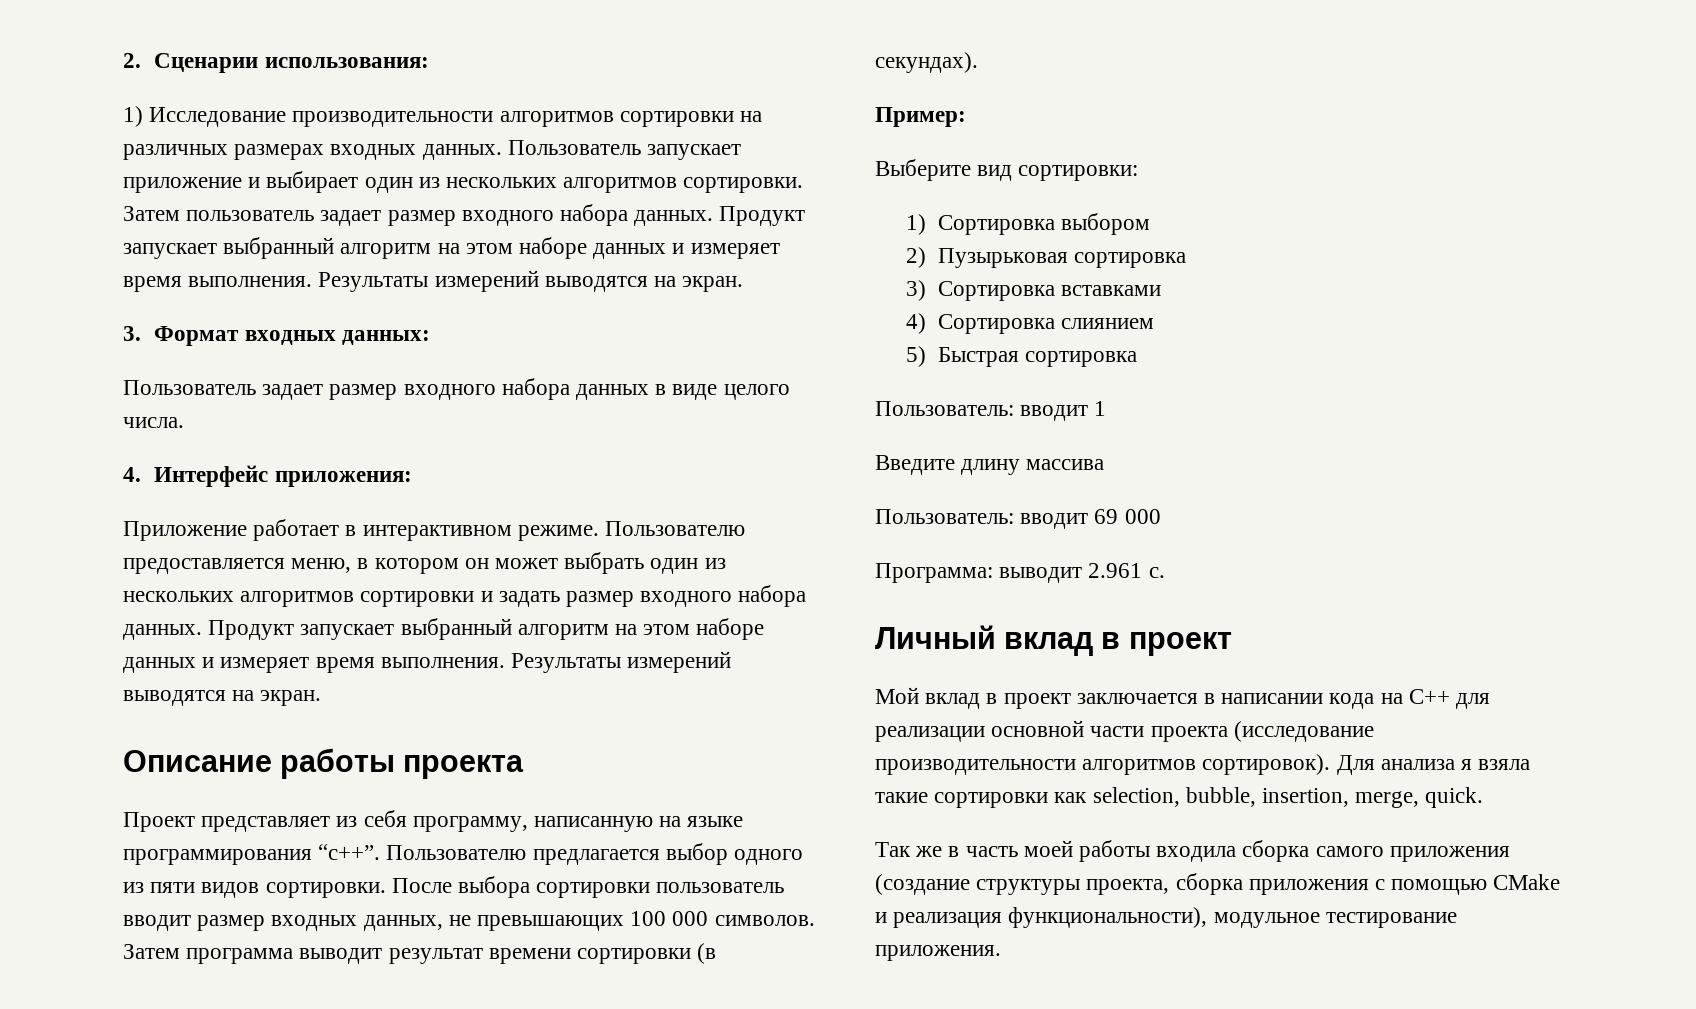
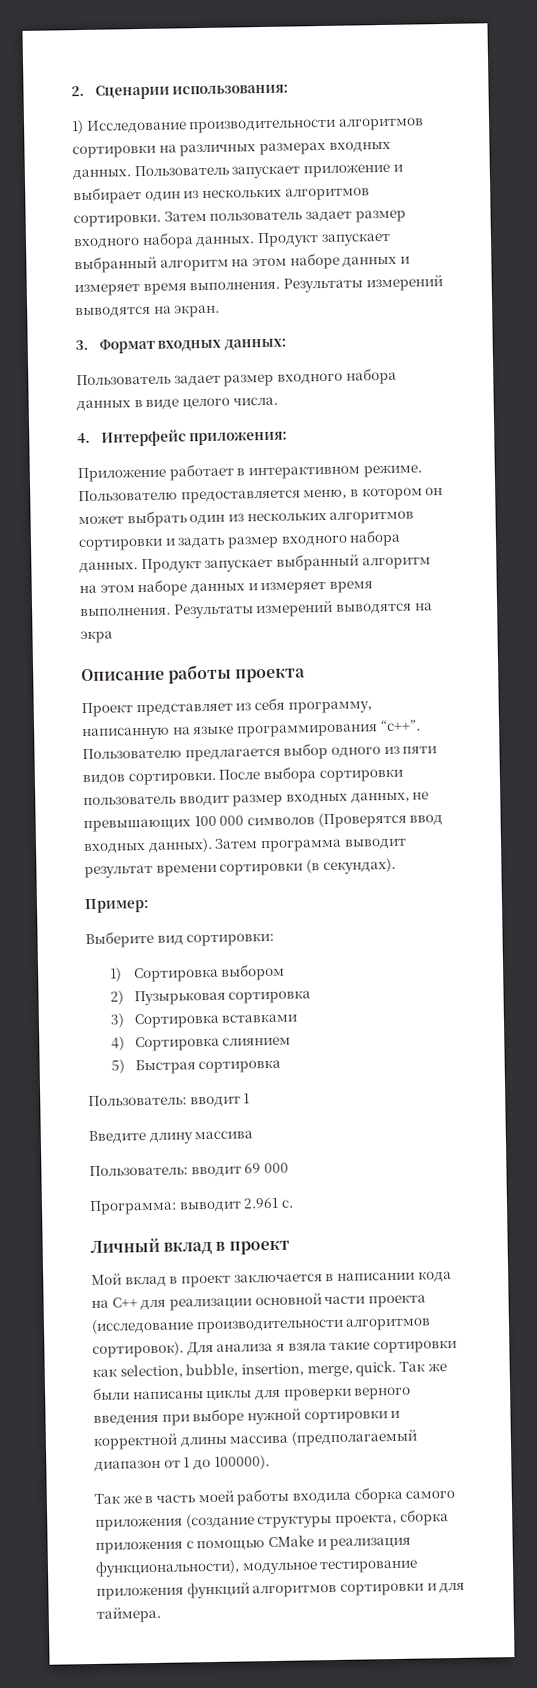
[260,690,322,706] экран. -> [80,630,113,644] экра
[714,915,815,926] символов. -> [246,811,444,829] [83,837,213,855] символов (Проверятся ввод входных данных).
(1484, 797) none -> [398,1361,447,1372] [92,1386,412,1402] [93,1408,401,1426] [93,1429,417,1450] [94,1455,270,1472] Так же были написаны циклы для проверки верного введения при выборе нужной сортировки и корректной длины массива (предполагаемый диапазон от 1 до 100000).
[875,945,1001,961] приложения. -> [96,1582,466,1600] [96,1606,161,1623] приложения функций алгоритмов сортировки и для таймера.

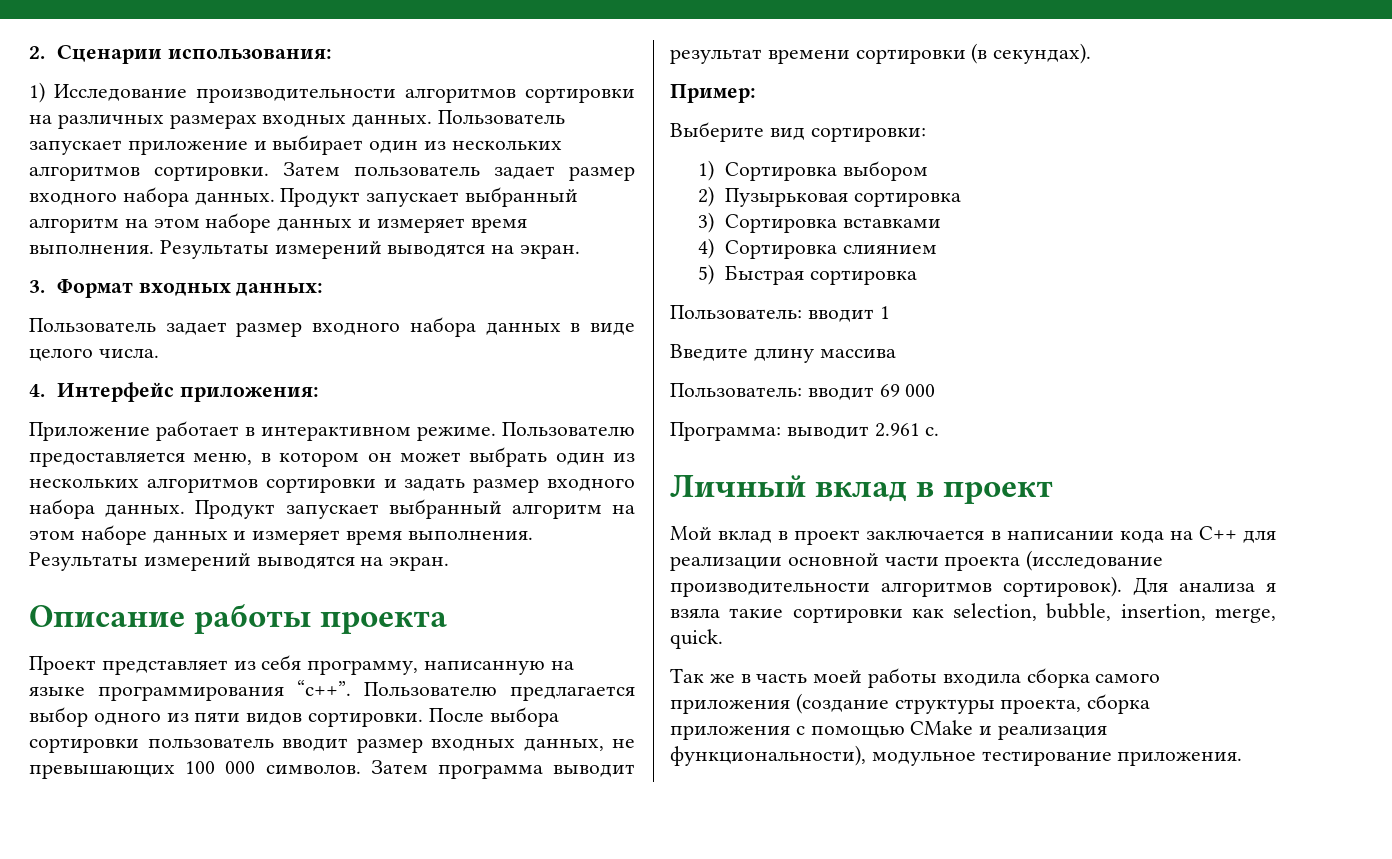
[80,630,113,644] экра -> [389,556,450,571] экран.
[246,811,444,829] [83,837,213,855] символов (Проверятся ввод входных данных). -> [265,764,361,774] символов.
[398,1361,447,1372] [92,1386,412,1402] [93,1408,401,1426] [93,1429,417,1450] [94,1455,270,1472] Так же были написаны циклы для проверки верного введения при выборе нужной сортировки и корректной длины массива (предполагаемый диапазон от 1 до 100000). -> (723, 639) none
[96,1582,466,1600] [96,1606,161,1623] приложения функций алгоритмов сортировки и для таймера. -> [1117,751,1243,766] приложения.

